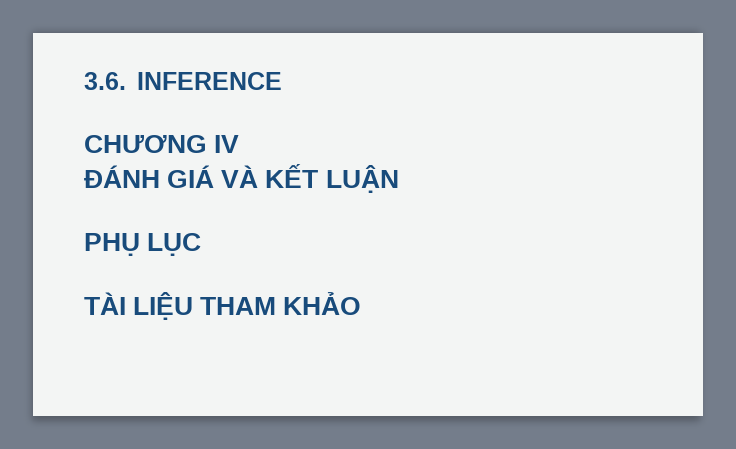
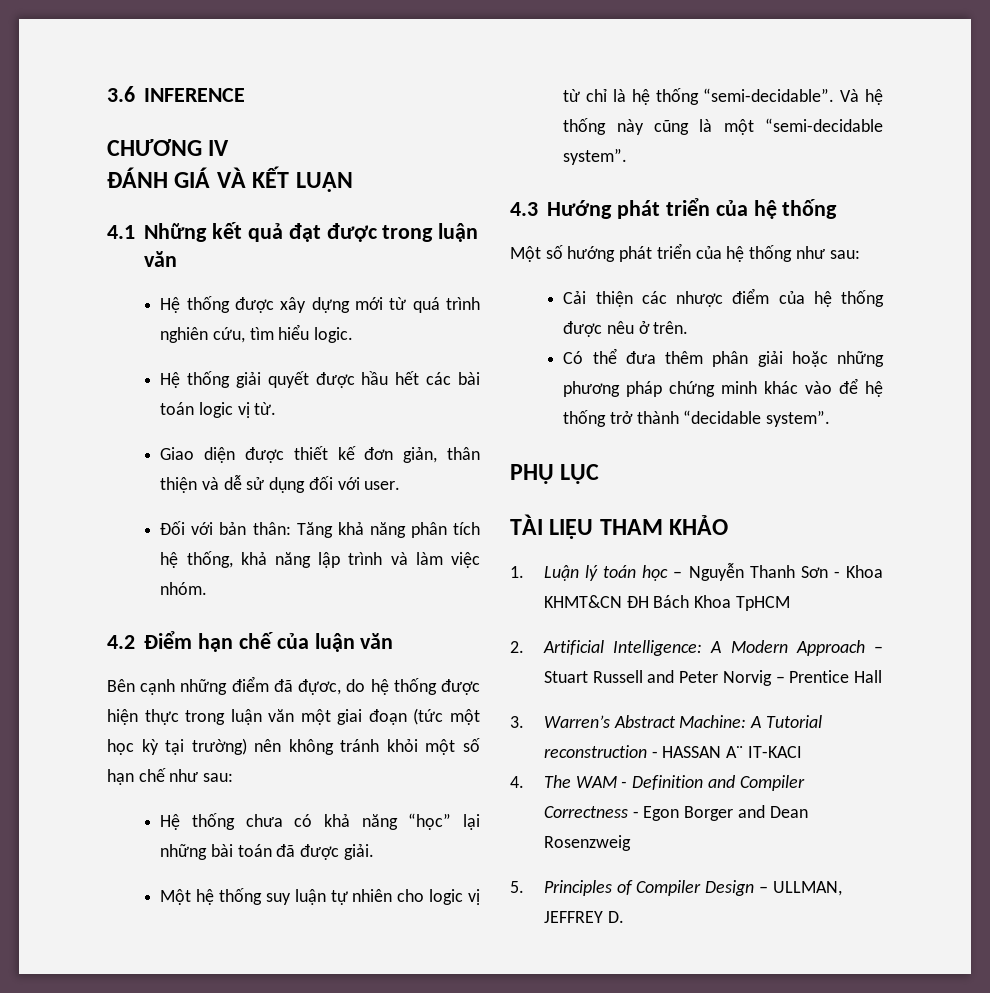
[84,72,126,90] 3.6. -> [107,86,135,102] 3.6
(399, 179) none -> [107,222,479,242] [143,251,177,267] [160,296,481,313] [160,324,354,343] [160,371,481,388] [160,402,277,418] [160,446,481,463] [160,475,401,493] [160,521,481,538] [160,551,481,568] [160,582,208,595] [107,631,394,652] [107,676,481,695] [107,708,480,725] [107,738,480,755] [107,768,234,785] [160,813,480,830] [160,844,374,860] [160,888,480,905] [563,88,883,105] [563,118,883,135] [563,148,628,165] [510,198,838,219] [510,243,860,262] [563,288,884,307] [563,321,689,337] [563,348,884,367] [563,378,883,397] [563,410,831,427] // 4.1 Những kết quả đạt được trong luận văn // Hệ thống được xây dựng mới từ quá trình nghiên cứu, tìm hiểu logic. // Hệ thống giải quyết được hầu hết các bài toán logic vị từ. // Giao diện được thiết kế đơn giản, thân thiện và dễ sử dụng đối với user. // Đối với bản thân: Tăng khả năng phân tích hệ thống, khả năng lập trình và làm việc nhóm. // 4.2 Điểm hạn chế của luận văn // Bên cạnh những điểm đã đựơc, do hệ thống được hiện thực trong luận văn một giai đoạn (tức một học kỳ tại trường) nên không tránh khỏi một số hạn chế như sau: // Hệ thống chưa có khả năng “học” lại những bài toán đã được giải. // Một hệ thống suy luận tự nhiên cho logic vị từ chỉ là hệ thống “semi-decidable”. Và hệ thống này cũng là một “semi-decidable system”. // 4.3 Hướng phát triển của hệ thống // Một số hướng phát triển của hệ thống như sau: // Cải thiện các nhược điểm của hệ thống được nêu ở trên. // Có thể đưa thêm phân giải hoặc những phương pháp chứng minh khác vào để hệ thống trở thành “decidable system”.
(362, 303) none -> [510,563,883,581] [544,595,790,611] [510,640,883,656] [544,670,883,686] [510,715,822,728] [544,745,802,758] [510,775,805,791] [544,805,808,821] [544,835,632,851] [510,880,842,896] [544,911,624,923] // 1. Luận lý toán học – Nguyễn Thanh Sơn - Khoa KHMT&CN ĐH Bách Khoa TpHCM // 2. Artificial Intelligence: A Modern Approach – Stuart Russell and Peter Norvig – Prentice Hall // 3. Warren’s Abstract Machine: A Tutorial reconstruction - HASSAN A¨ IT-KACI // 4. The WAM - Definition and Compiler Correctness - Egon Borger and Dean Rosenzweig // 5. Principles of Compiler Design – ULLMAN, JEFFREY D.

